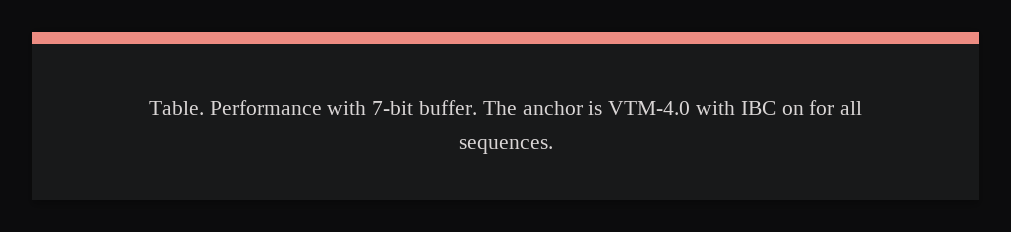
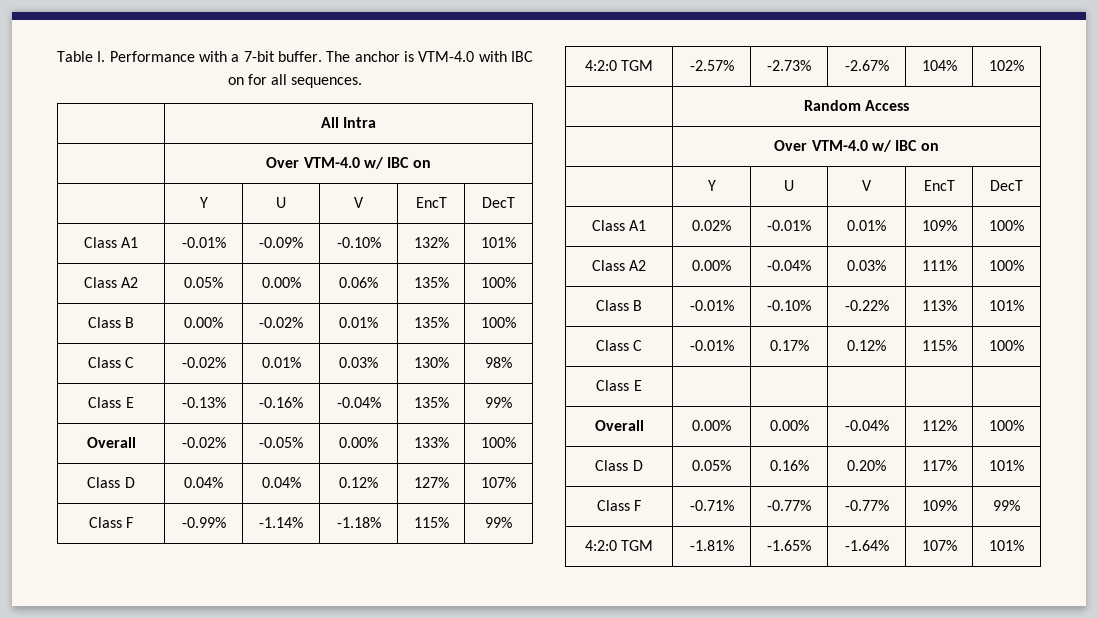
[148,101,204,115] Table. -> [57,51,106,62] Table I.
(367, 108) none -> [231,54,240,62] a
(553, 146) none -> [320,117,377,128] [266,157,431,169] [199,197,208,208] [276,197,286,208] [354,197,364,208] [415,197,447,208] [482,197,515,208] [83,237,139,248] [181,237,226,248] [259,237,303,248] [336,237,381,248] [413,237,449,248] [481,237,516,248] [83,277,139,288] [184,277,223,288] [261,277,301,288] [339,277,378,288] [413,277,449,288] [481,277,516,288] [87,317,135,328] [184,317,223,328] [259,317,303,328] [339,317,378,328] [413,317,449,328] [481,317,516,328] [87,357,135,368] [181,357,226,368] [261,357,301,368] [339,357,378,368] [413,357,449,368] [485,357,512,368] [88,397,134,408] [181,397,226,408] [259,397,303,408] [336,397,381,408] [413,397,449,408] [485,397,512,408] [86,437,136,448] [181,437,226,448] [259,437,303,448] [339,437,378,448] [413,437,449,448] [481,437,516,448] [87,477,135,488] [184,477,223,488] [261,477,301,488] [339,477,378,488] [413,477,449,488] [481,477,516,488] [88,517,134,528] [181,517,226,528] [259,517,303,528] [336,517,381,528] [413,517,449,528] [485,517,512,528] [584,60,654,71] [689,60,734,71] [767,60,811,71] [844,60,889,71] [921,60,957,71] [989,60,1024,71] [803,100,910,111] [774,140,939,152] [707,180,716,191] [784,180,794,191] [862,180,872,191] [923,180,955,191] [990,180,1023,191] [591,220,647,231] [692,220,731,231] [767,220,811,231] [847,220,886,231] [921,220,957,231] [989,220,1024,231] [591,260,647,271] [692,260,731,271] [767,260,811,271] [847,260,886,271] [921,260,957,271] [989,260,1024,271] [595,300,643,311] [689,300,734,311] [767,300,811,311] [844,300,889,311] [921,300,957,311] [989,300,1024,311] [595,340,643,351] [689,340,734,351] [769,340,809,351] [847,340,886,351] [921,340,957,351] [989,340,1024,351] [596,380,642,391] [594,420,644,431] [692,420,731,431] [769,420,809,431] [844,420,889,431] [921,420,957,431] [989,420,1024,431] [595,460,643,471] [692,460,731,471] [769,460,809,471] [847,460,886,471] [921,460,957,471] [989,460,1024,471] [596,500,642,511] [689,500,734,511] [767,500,811,511] [844,500,889,511] [921,500,957,511] [993,500,1020,511] [584,540,654,551] [689,540,734,551] [767,540,811,551] [844,540,889,551] [921,540,957,551] [989,540,1024,551] // | All Intra // | Over VTM-4.0 w/ IBC on // | Y | U | V | EncT | DecT // Class A1 | -0.01% | -0.09% | -0.10% | 132% | 101% // Class A2 | 0.05% | 0.00% | 0.06% | 135% | 100% // Class B | 0.00% | -0.02% | 0.01% | 135% | 100% // Class C | -0.02% | 0.01% | 0.03% | 130% | 98% // Class E | -0.13% | -0.16% | -0.04% | 135% | 99% // Overall | -0.02% | -0.05% | 0.00% | 133% | 100% // Class D | 0.04% | 0.04% | 0.12% | 127% | 107% // Class F | -0.99% | -1.14% | -1.18% | 115% | 99% // 4:2:0 TGM | -2.57% | -2.73% | -2.67% | 104% | 102% // | Random Access // | Over VTM-4.0 w/ IBC on // | Y | U | V | EncT | DecT // Class A1 | 0.02% | -0.01% | 0.01% | 109% | 100% // Class A2 | 0.00% | -0.04% | 0.03% | 111% | 100% // Class B | -0.01% | -0.10% | -0.22% | 113% | 101% // Class C | -0.01% | 0.17% | 0.12% | 115% | 100% // Class E | | | | | // Overall | 0.00% | 0.00% | -0.04% | 112% | 100% // Class D | 0.05% | 0.16% | 0.20% | 117% | 101% // Class F | -0.71% | -0.77% | -0.77% | 109% | 99% // 4:2:0 TGM | -1.81% | -1.65% | -1.64% | 107% | 101%

